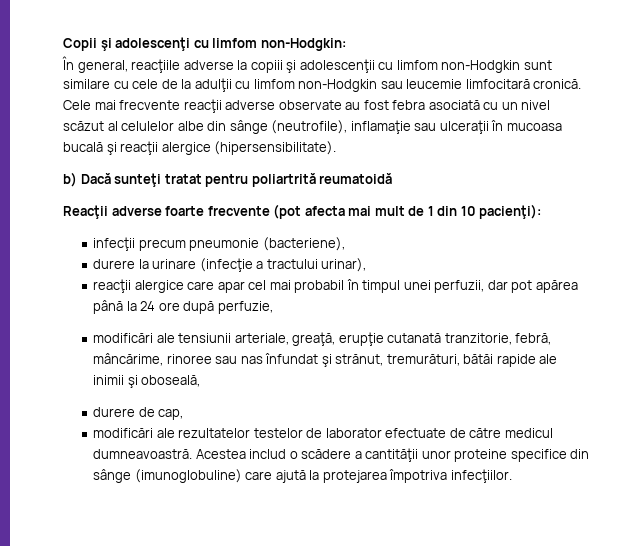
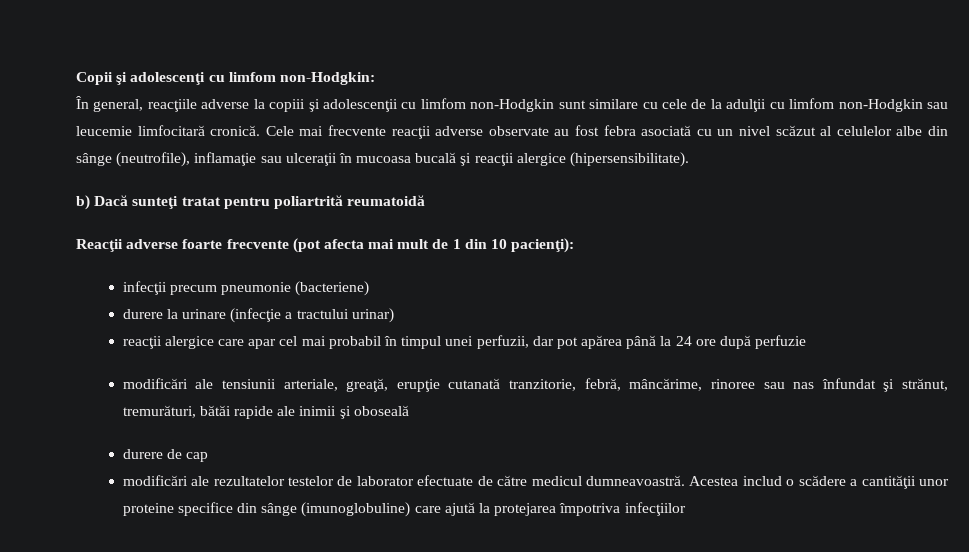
[262,237,345,251] (bacteriene), -> [295,281,370,296] (bacteriene)
[321,258,367,272] urinar), -> [351,308,394,323] urinar)
[217,301,273,314] perfuzie, -> [755,335,807,349] perfuzie
[141,375,201,387] oboseală, -> [353,405,409,416] oboseală
[158,409,184,420] cap, -> [186,452,209,462] cap
[450,469,512,483] infecţiilor. -> [624,502,686,516] infecţiilor

